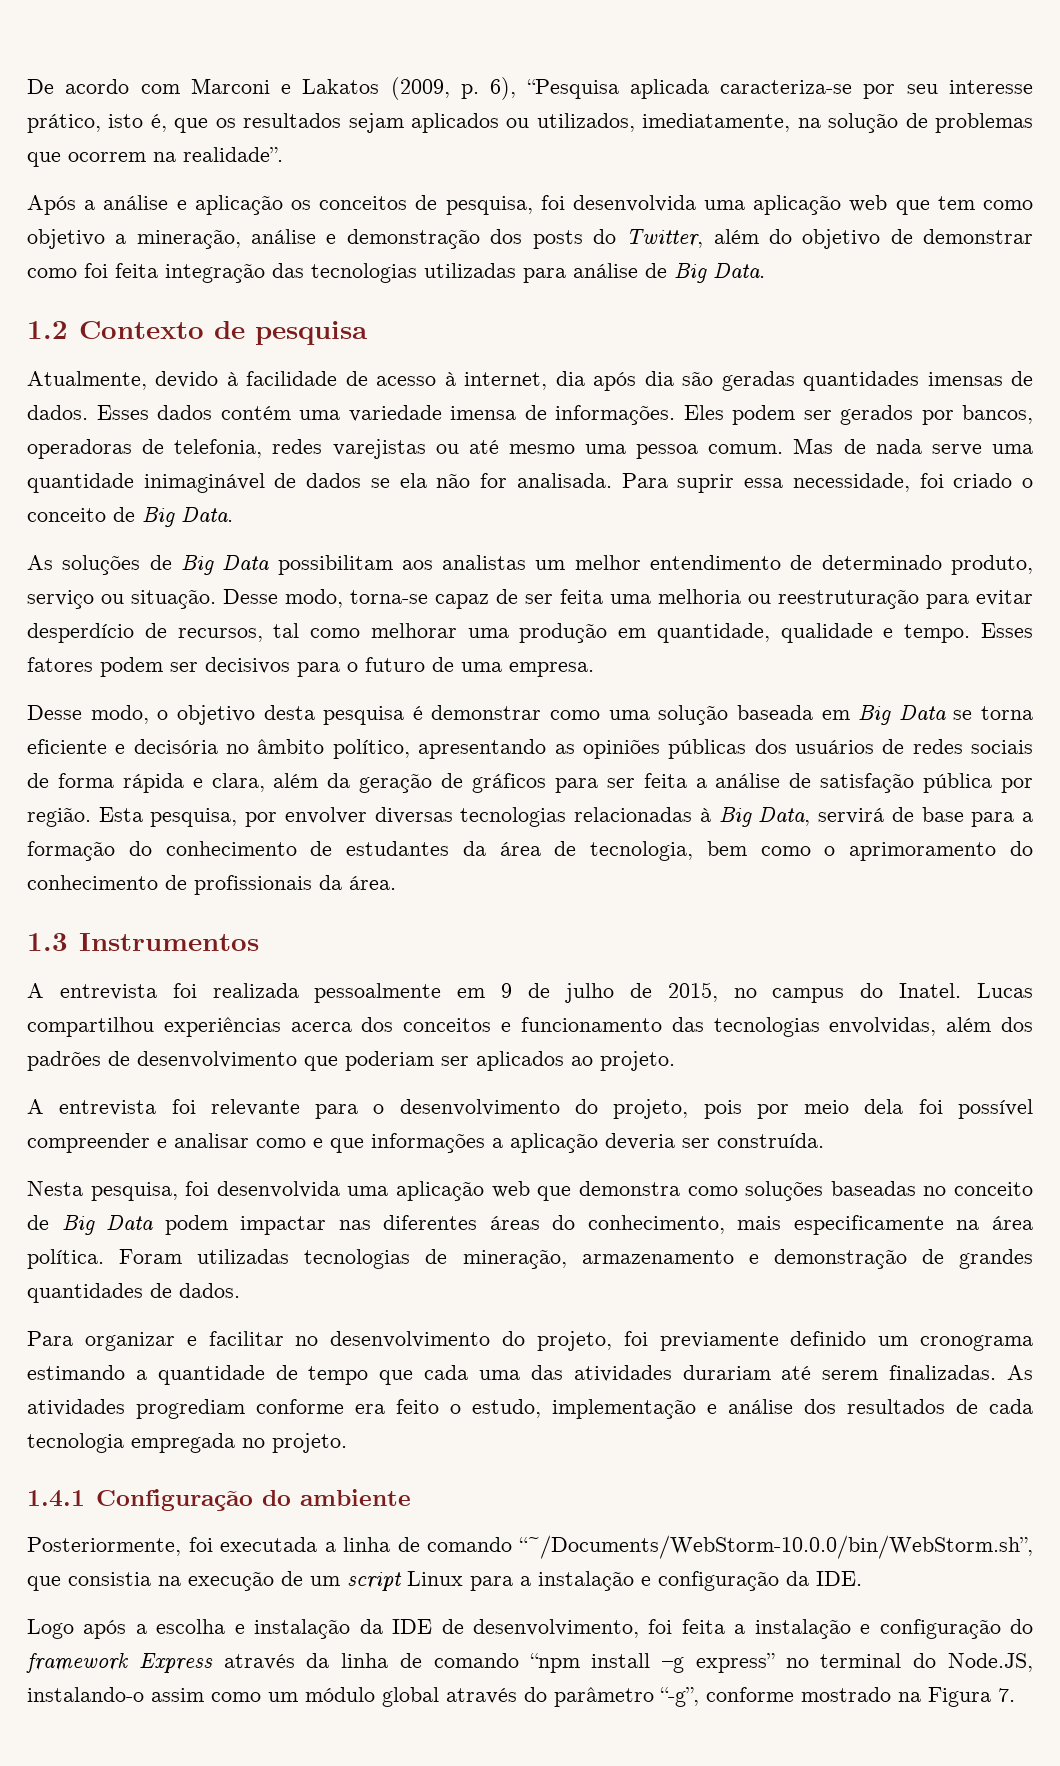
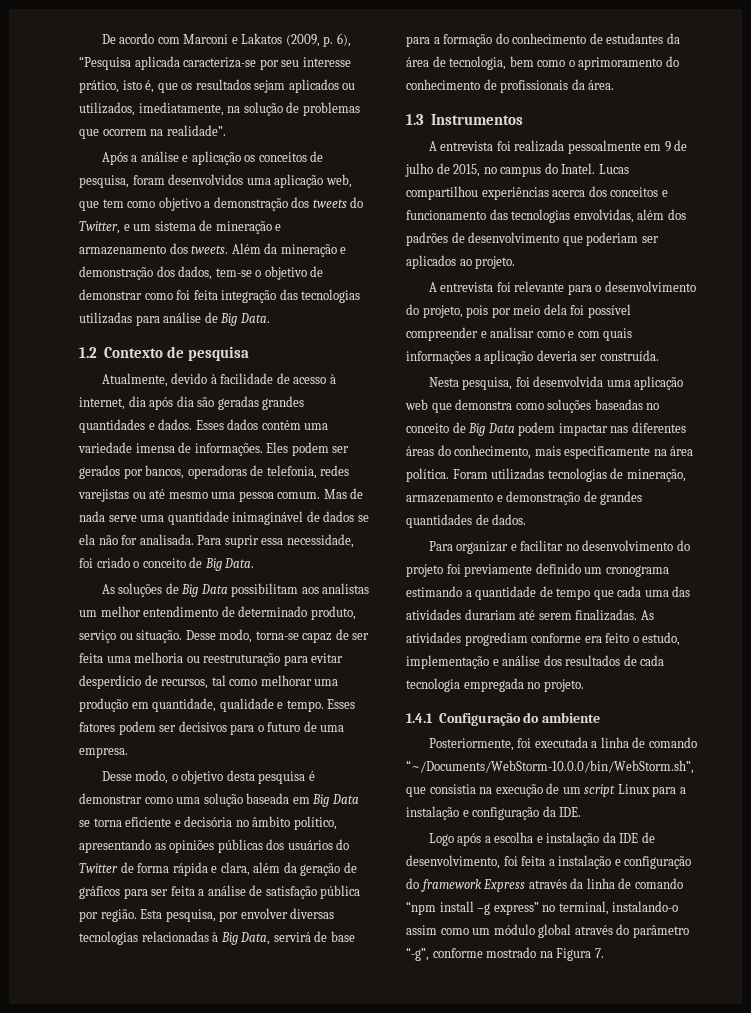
[540,195,888,215] foi desenvolvida uma aplicação web -> [132,174,352,188] foram desenvolvidos uma aplicação web,
[136,229,792,249] mineração, análise e demonstração dos posts do Twitter, além do -> [213,197,364,211] [79,220,282,234] [79,243,347,257] [79,266,262,280] demonstração dos tweets do Twitter, e um sistema de mineração e armazenamento dos tweets. Além da mineração e demonstração dos dados, tem-se o
[803,371,1033,391] quantidades imensas de -> [262,396,305,410] [79,419,155,433] grandes quantidades e
[882,739,1034,754] de redes sociais -> [336,839,350,850] [79,863,118,873] do Twitter
[330,1138,364,1153] que -> [577,328,633,341] com quais
[536,1331,612,1351] projeto, -> [406,564,443,577] projeto
[820,1653,1034,1672] terminal do Node.JS, -> [558,901,609,915] terminal,

